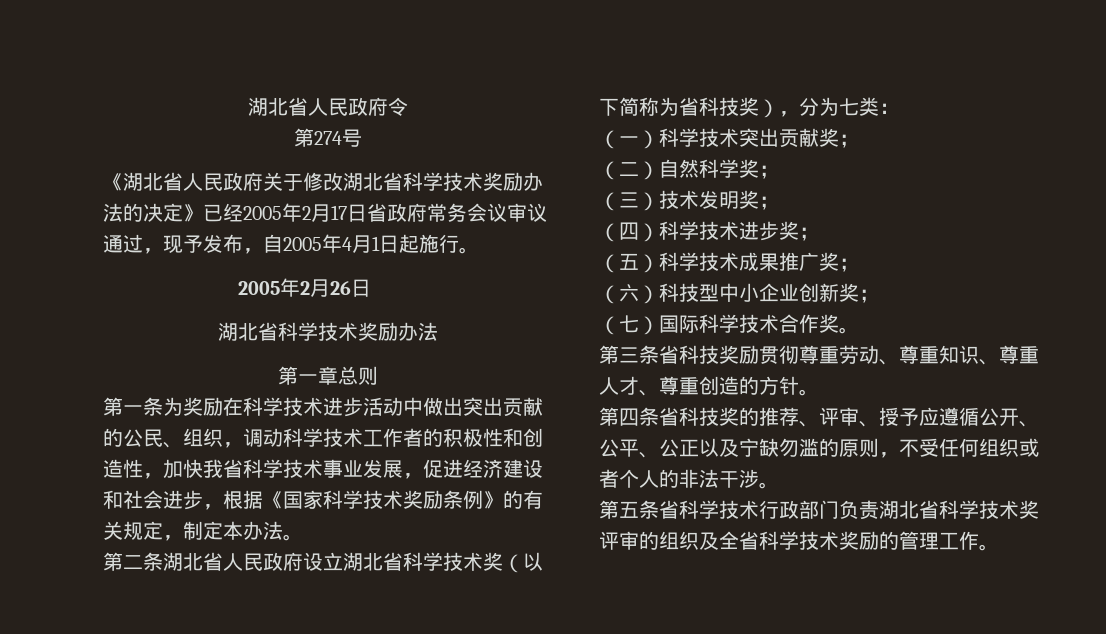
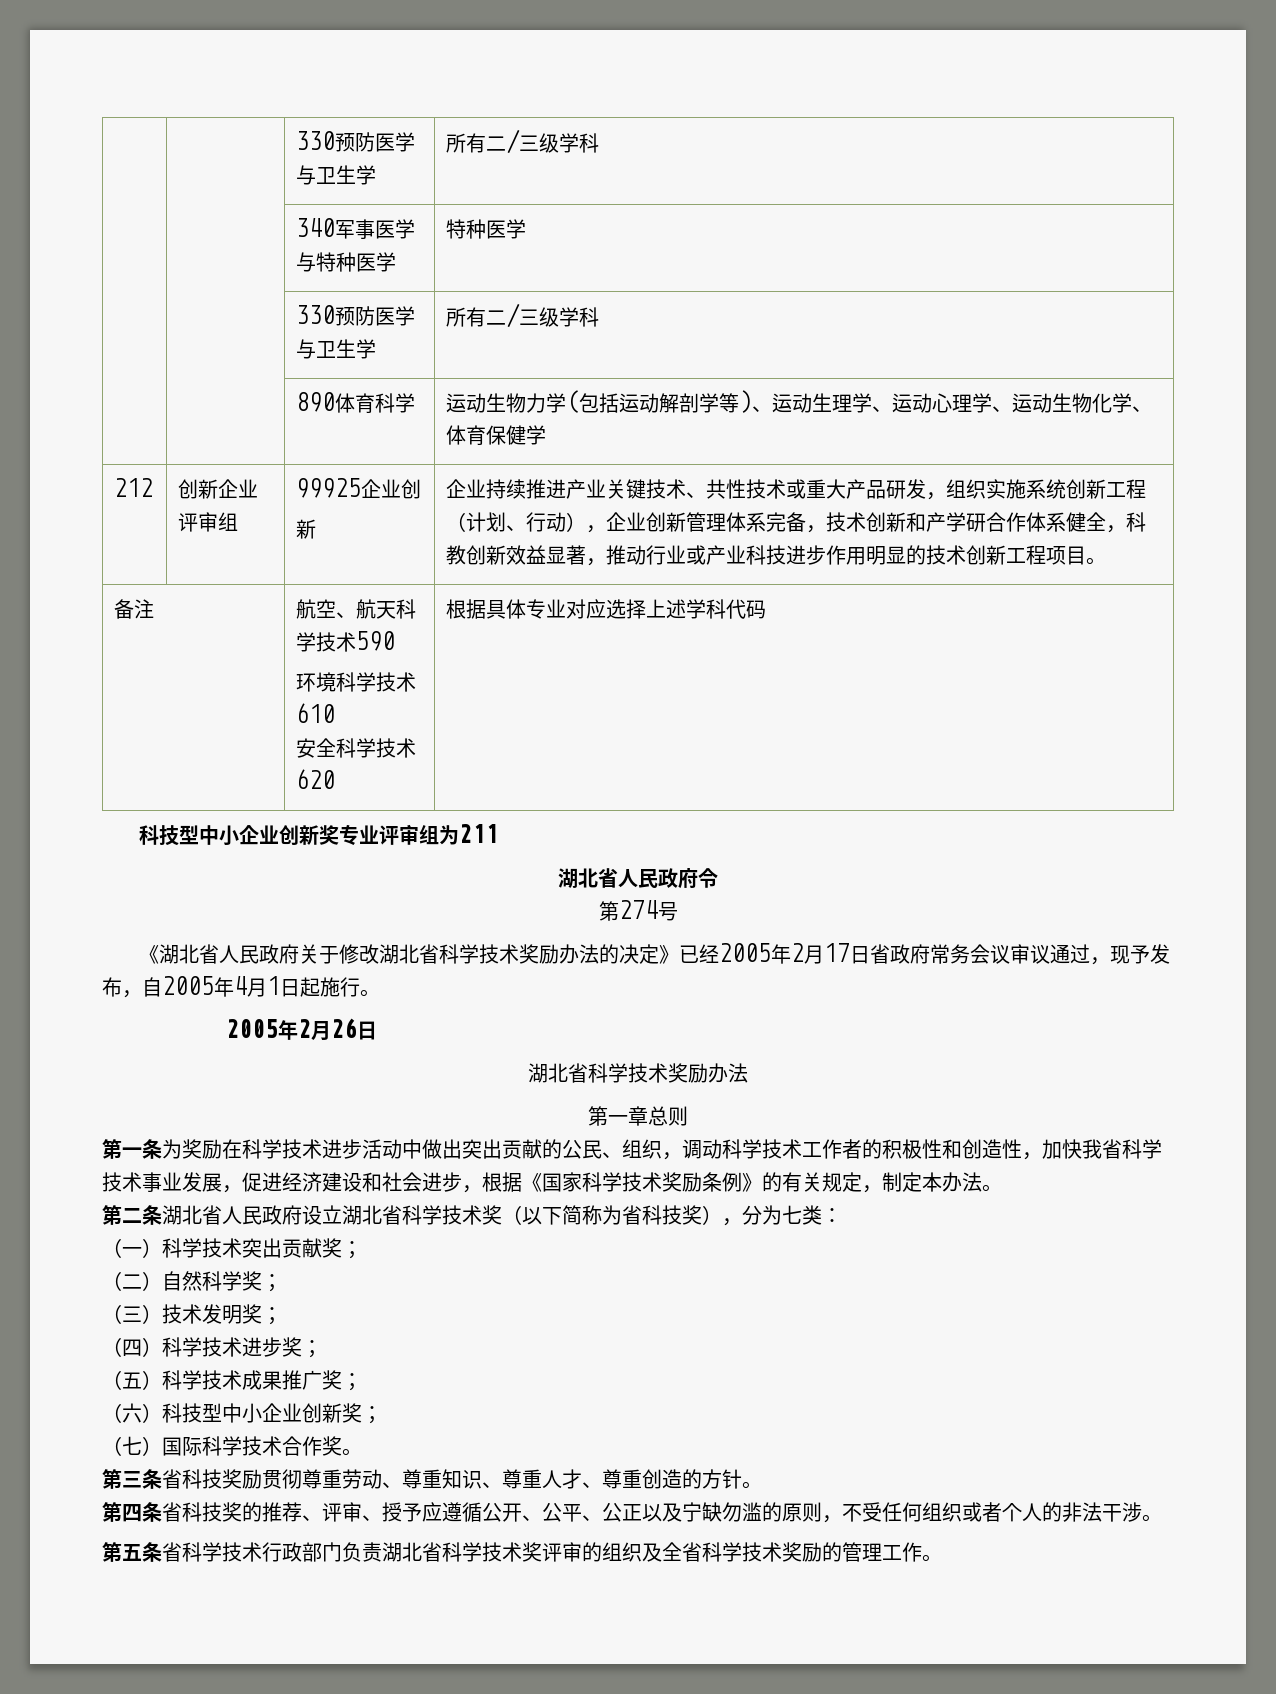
(247, 106) none -> [296,131,416,152] [296,165,377,185] [446,129,600,154] [296,218,416,239] [296,252,397,272] [446,219,527,239] [296,305,416,326] [296,339,377,359] [446,303,600,328] [296,392,416,413] [446,390,1153,413] [446,425,547,445] [114,478,154,497] [178,479,259,499] [178,512,239,532] [296,478,422,499] [296,519,317,539] [446,479,1147,500] [446,512,1147,533] [446,545,1107,566] [114,599,155,619] [296,599,417,619] [296,631,396,652] [296,672,417,692] [296,703,336,723] [296,738,417,758] [296,769,336,789] [446,599,767,619] [138,824,498,846] | | 330预防医学与卫生学 | 所有二/三级学科 // | | 340军事医学与特种医学 | 特种医学 // | | 330预防医学与卫生学 | 所有二/三级学科 // | | 890体育科学 | 运动生物力学(包括运动解剖学等)、运动生理学、运动心理学、运动生物化学、体育保健学 // 212 | 创新企业评审组 | 99925企业创 // 新 | 企业持续推进产业关键技术、共性技术或重大产品研发，组织实施系统创新工程（计划、行动），企业创新管理体系完备，技术创新和产学研合作体系健全，科教创新效益显著，推动行业或产业科技进步作用明显的技术创新工程项目。 // 备注 | 航空、航天科学技术590 // 环境科学技术610 // 安全科学技术620 | 根据具体专业对应选择上述学科代码 // 科技型中小企业创新奖专业评审组为211 //

